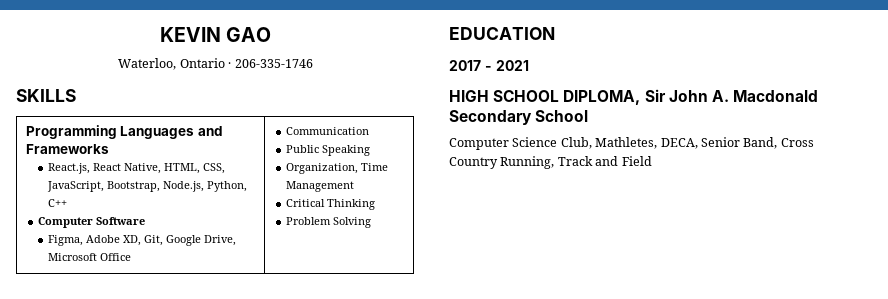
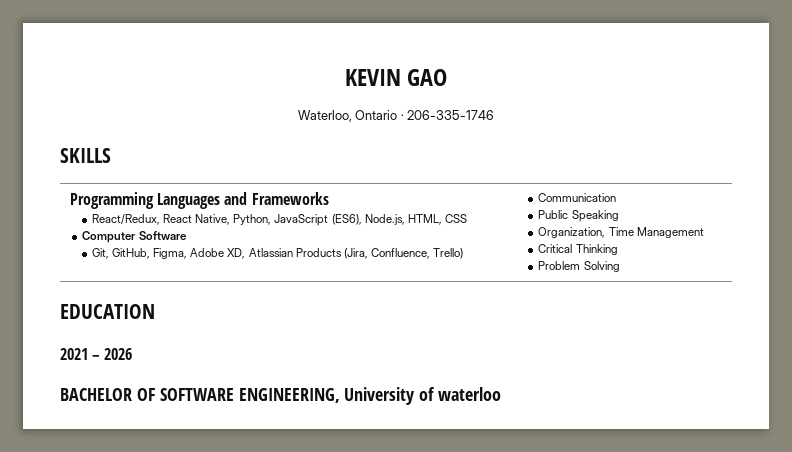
[48,163,91,174] React.js, -> [92,214,161,225] React/Redux,
[164,163,226,174] [47,181,248,192] [48,199,68,207] HTML, CSS, JavaScript, Bootstrap, Node.js, Python, C++ -> [233,214,467,226] Python, JavaScript (ES6), Node.js, HTML, CSS
(145, 221) none -> [92,248,151,259] Git, GitHub,
[144,235,237,246] [48,253,132,261] Git, Google Drive, Microsoft Office -> [248,248,463,259] Atlassian Products (Jira, Confluence, Trello)
[449,60,529,71] [449,89,819,105] [449,110,589,125] [449,137,814,150] [449,156,652,169] 2017 - 2021 // HIGH SCHOOL DIPLOMA, Sir John A. Macdonald Secondary School // Computer Science Club, Mathletes, DECA, Senior Band, Cross Country Running, Track and Field -> [60,348,133,360] [60,387,502,405] 2021 – 2026 // BACHELOR OF SOFTWARE ENGINEERING, University of waterloo

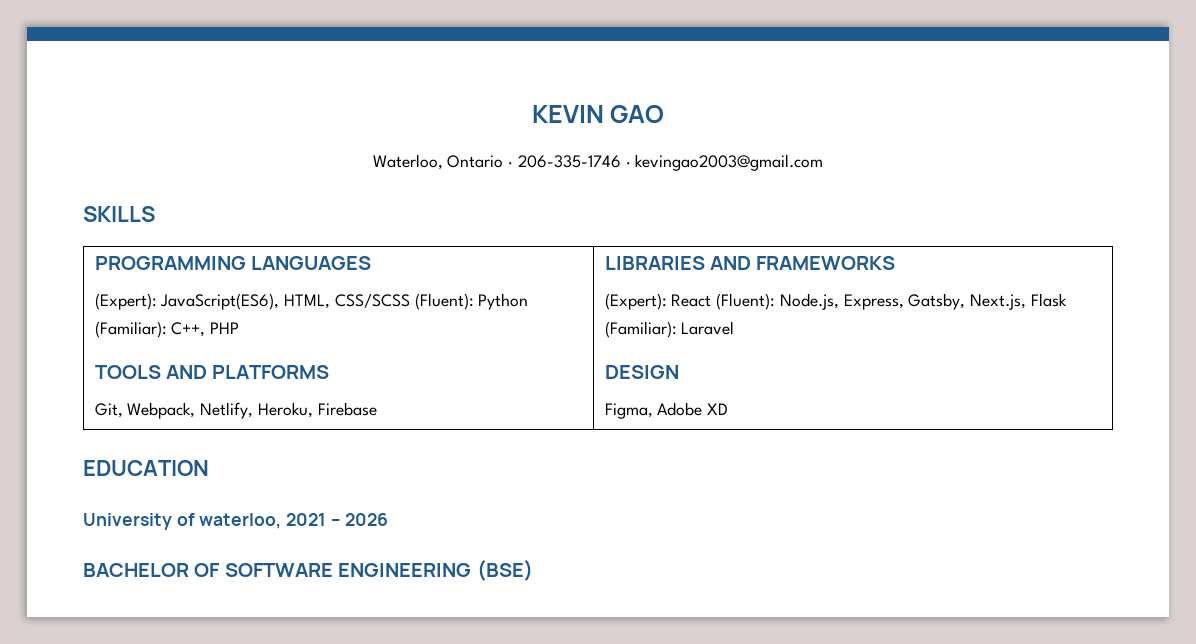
(495, 115) none -> [625,154,824,171] · kevingao2003@gmail.com
[69,192,329,209] [92,214,467,226] [82,231,187,243] [92,248,463,259] [538,193,617,202] [538,210,619,222] [538,227,704,238] [538,244,618,255] [538,261,620,272] [60,304,155,319] Programming Languages and Frameworks // React/Redux, React Native, Python, JavaScript (ES6), Node.js, HTML, CSS // Computer Software // Git, GitHub, Figma, Adobe XD, Atlassian Products (Jira, Confluence, Trello) | Communication // Public Speaking // Organization, Time Management // Critical Thinking // Problem Solving // EDUCATION // -> [94,256,372,270] [94,293,529,310] [94,321,240,338] [94,365,330,379] [94,402,377,419] [604,256,896,270] [604,293,1067,310] [604,321,735,338] [604,365,679,379] [604,402,729,419] [83,460,209,476] [83,513,282,530] PROGRAMMING LANGUAGES // (Expert): JavaScript(ES6), HTML, CSS/SCSS (Fluent): Python (Familiar): C++, PHP // TOOLS AND PLATFORMS // Git, Webpack, Netlify, Heroku, Firebase | LIBRARIES AND FRAMEWORKS // (Expert): React (Fluent): Node.js, Express, Gatsby, Next.js, Flask (Familiar): Laravel // DESIGN // Figma, Adobe XD // EDUCATION // University of waterloo,
[238,387,502,405] ENGINEERING, University of waterloo -> [338,559,533,581] ENGINEERING (BSE)

